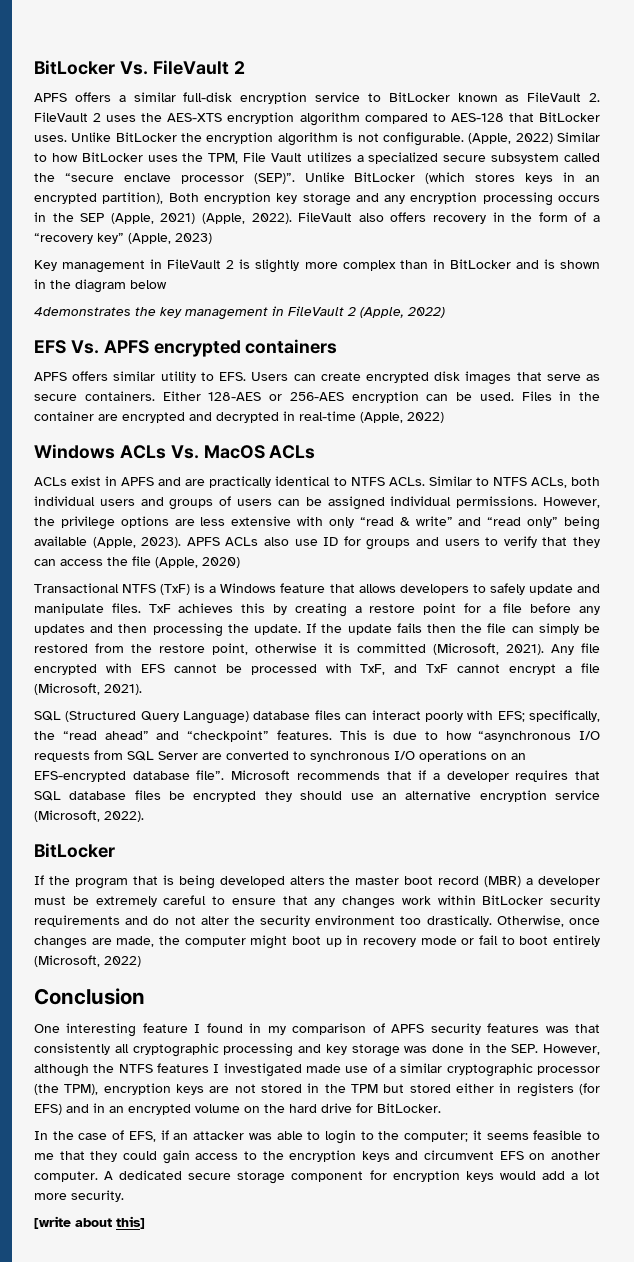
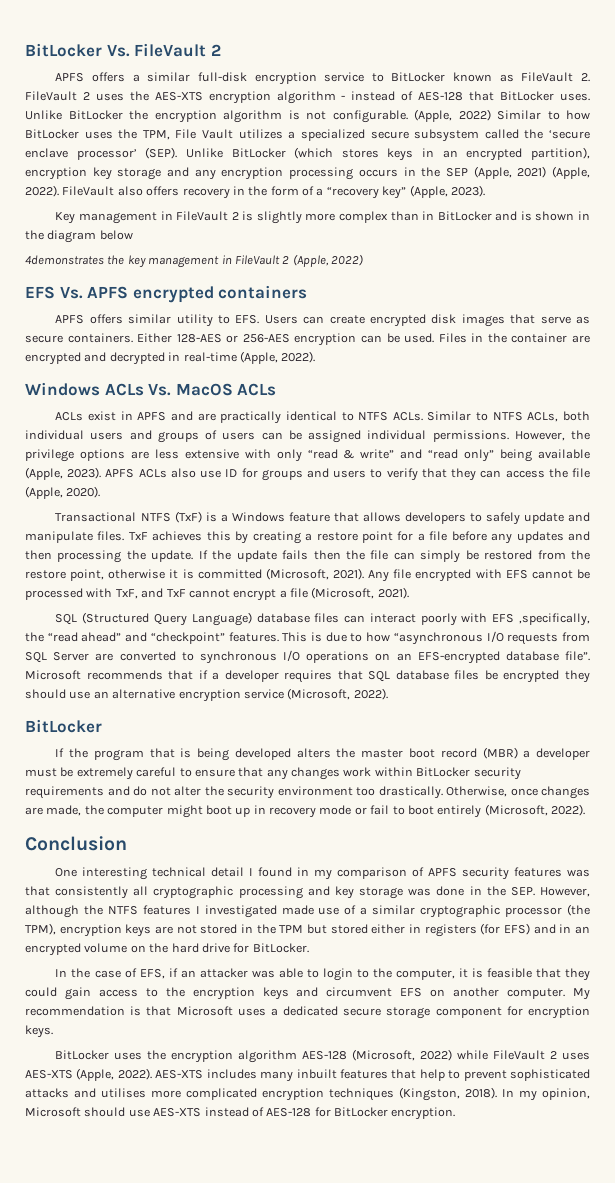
[364,113,446,124] compared to -> [341,91,414,101] - instead of
[64,173,295,184] “secure enclave processor (SEP)”. -> [549,130,591,139] [25,147,178,160] ‘secure enclave processor’ (SEP).
[168,193,199,202] Both -> (590, 153) none
[175,233,212,244] 2023) -> [450,185,485,197] 2023).
[407,412,444,423] 2022) -> [281,351,316,363] 2022).
[202,557,240,568] 2020) -> [66,486,101,498] 2020).
[497,710,601,722] EFS; specifically, -> [492,613,590,626] EFS ,specifically,
[104,956,141,967] 2022) -> [551,804,585,816] 2022).
[142,1023,188,1033] feature -> [152,867,245,877] technical detail
[404,1130,600,1142] [34,1153,54,1160] computer; it seems feasible to me -> [395,968,532,980] computer, it is feasible
[104,1171,114,1180] A -> [572,988,590,1000] [25,1006,278,1016] My recommendation is that Microsoft uses a
[465,1171,600,1182] [34,1190,124,1202] [34,1216,145,1229] keys would add a lot more security. // [write about this] -> [25,1025,53,1038] [55,1049,590,1063] [25,1068,591,1082] [25,1087,590,1101] [25,1107,456,1120] keys. // BitLocker uses the encryption algorithm AES-128 (Microsoft, 2022) while FileVault 2 uses AES-XTS (Apple, 2022). AES-XTS includes many inbuilt features that help to prevent sophisticated attacks and utilises more complicated encryption techniques (Kingston, 2018). In my opinion, Microsoft should use AES-XTS instead of AES-128 for BitLocker encryption.

